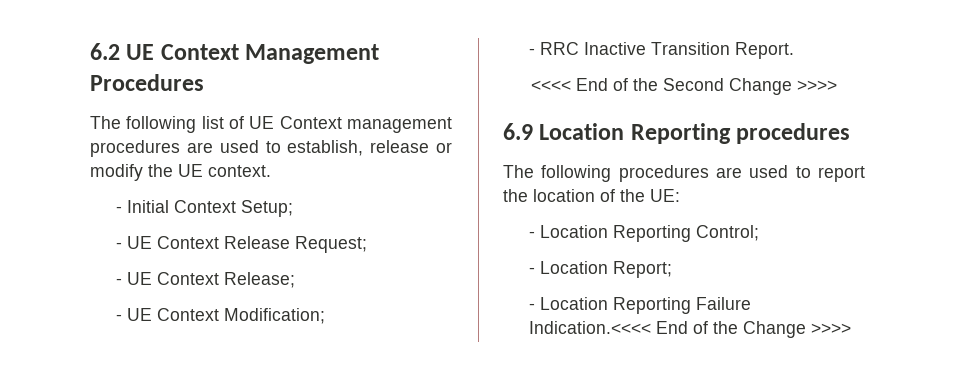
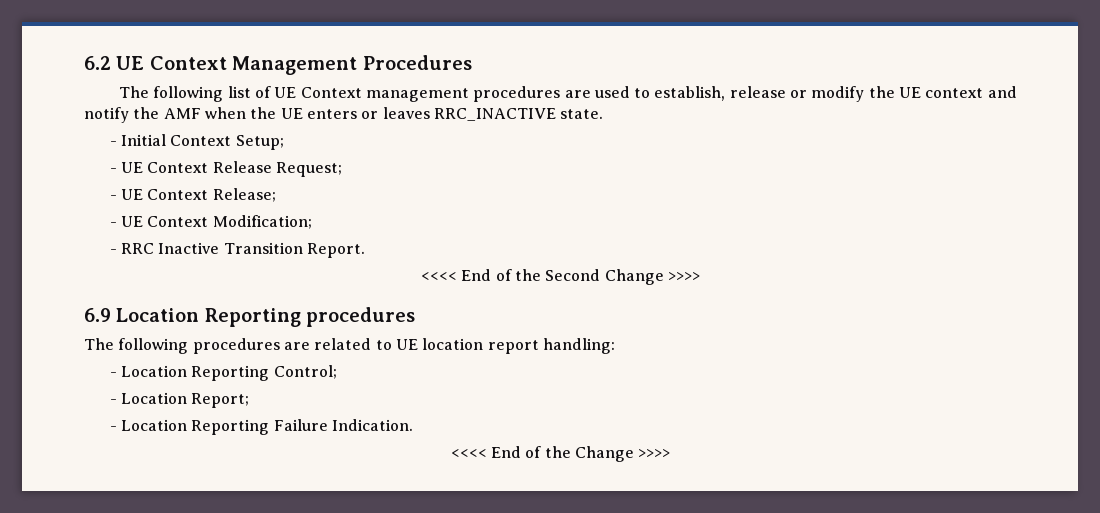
[208,165,271,177] context. -> [925,86,1017,98] [84,107,604,123] context and notify the AMF when the UE enters or leaves RRC_INACTIVE state.
[749,165,865,182] [503,189,680,202] used to report the location of the UE: -> [314,338,615,354] related to UE location report handling:
[529,321,652,334] Indication.<<<< -> [331,419,413,431] [450,449,487,458] Indication. // <<<<

